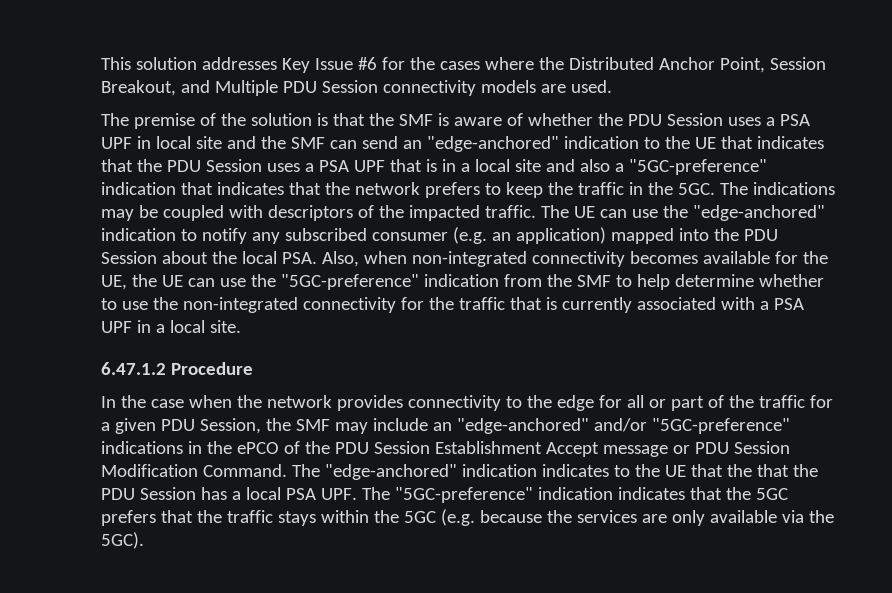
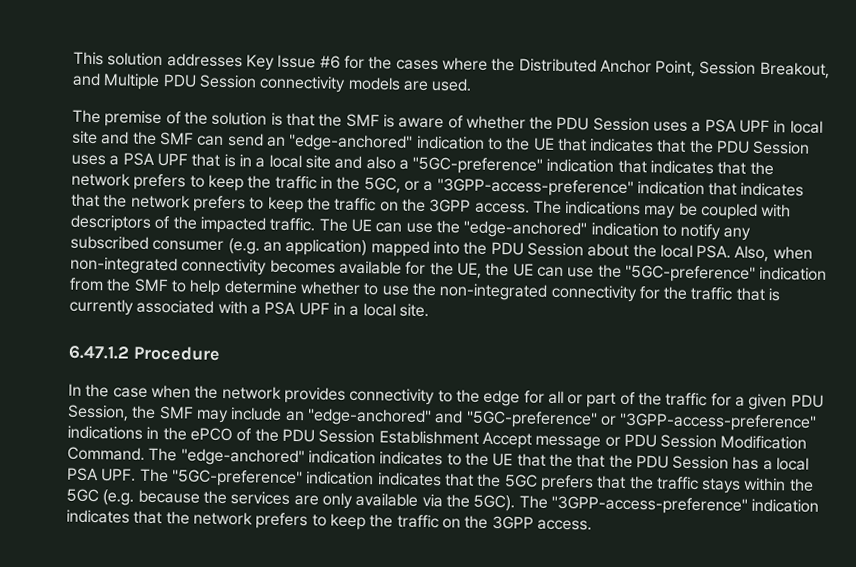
[677,183,715,195] 5GC. -> [363,177,805,198] [71,193,530,214] 5GC, or a "3GPP-access-preference" indication that indicates that the network prefers to keep the traffic on the 3GPP access.
[593,418,790,434] and/or "5GC-preference" -> [434,410,818,432] and "5GC-preference" or "3GPP-access-preference"
(144, 540) none -> [518,495,820,515] [66,509,592,531] The "3GPP-access-preference" indication indicates that the network prefers to keep the traffic on the 3GPP access.

